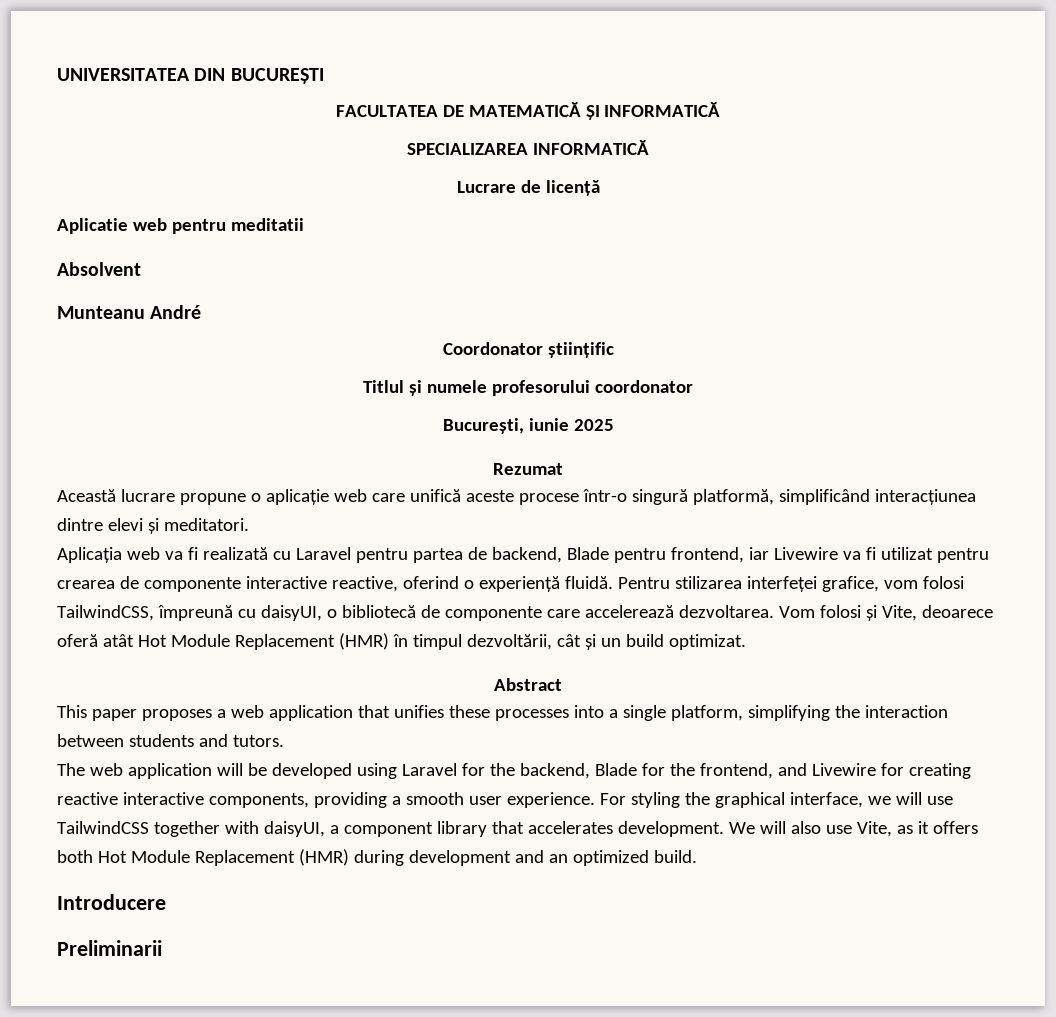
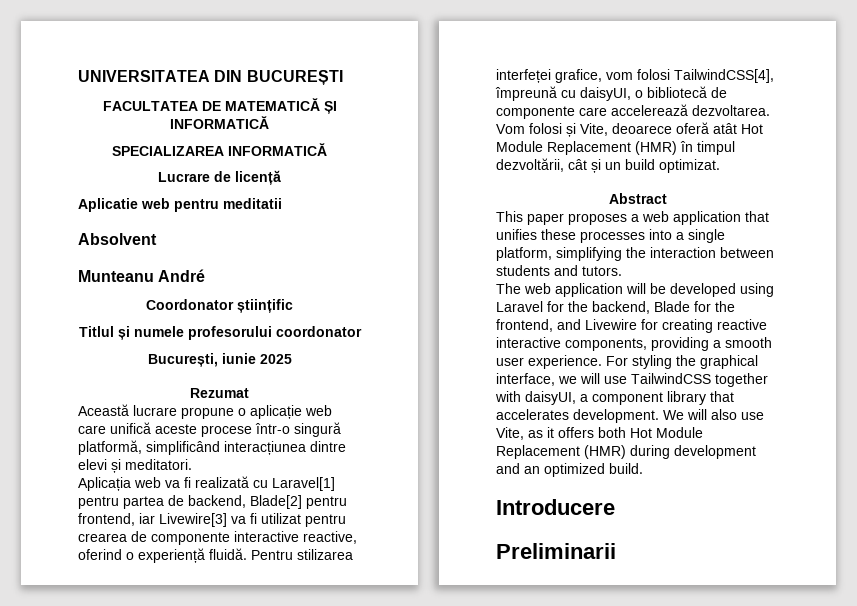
[295,547,351,560] Laravel -> [272,477,335,491] Laravel[1]
[566,547,609,560] Blade -> [250,495,302,509] Blade[2]
[773,547,838,560] Livewire -> [159,513,227,527] Livewire[3]
[57,605,154,621] TailwindCSS, -> [674,69,774,83] TailwindCSS[4],

